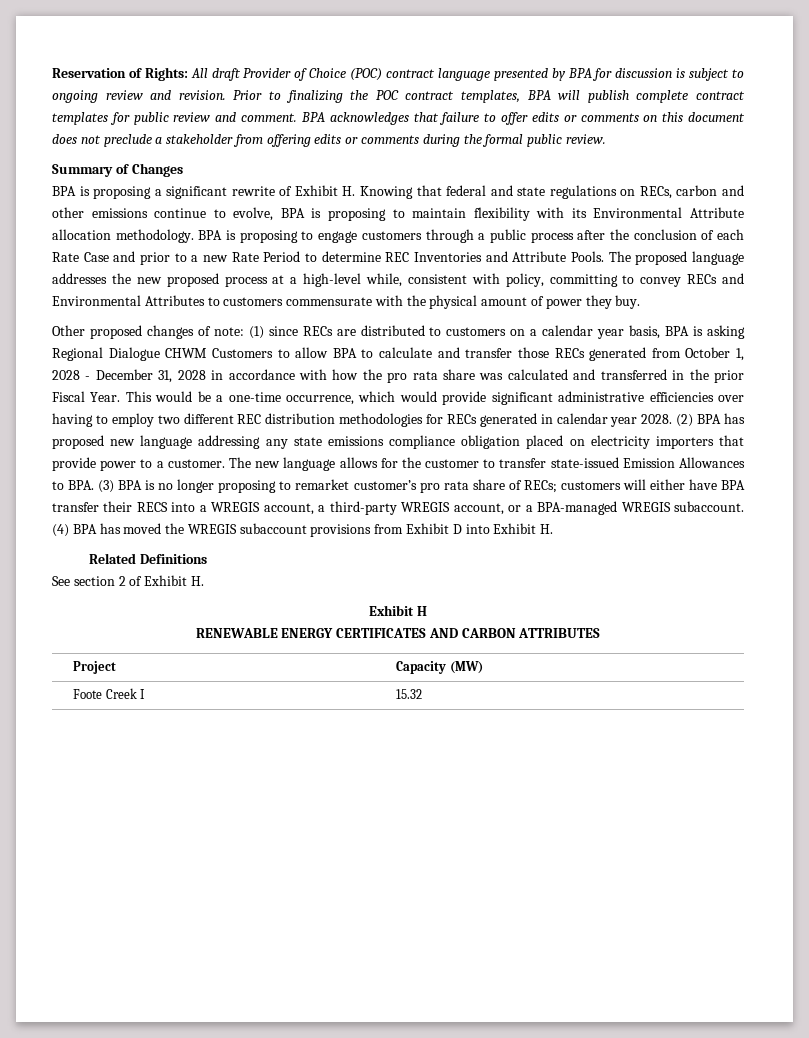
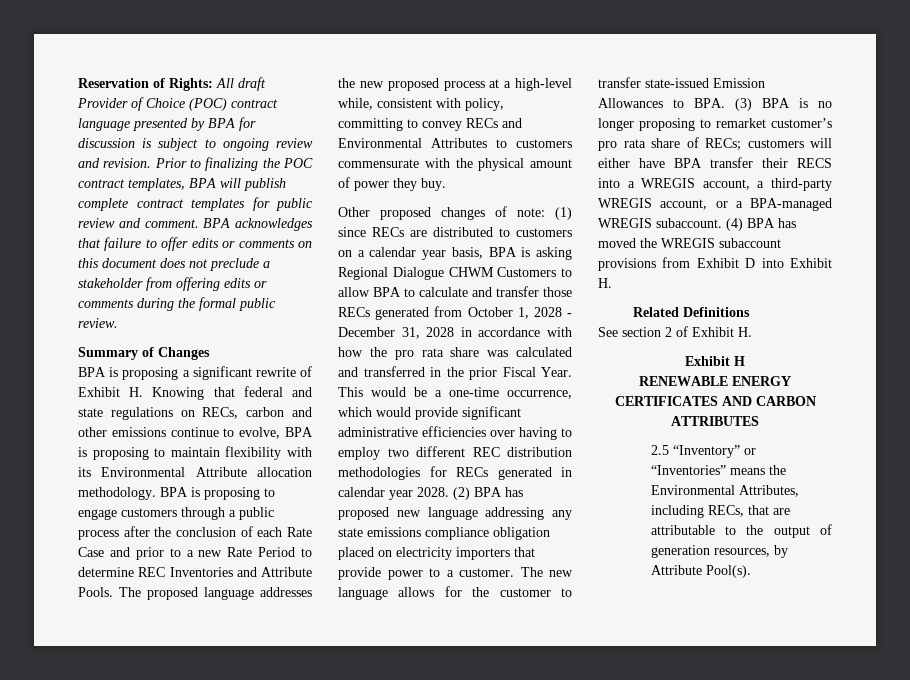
[73,661,117,674] [396,661,483,674] [73,688,146,699] [396,689,423,699] // Project | Capacity (MW) // Foote Creek I | 15.32 -> [650,445,756,458] [650,465,786,475] [650,485,799,497] [650,505,790,518] [650,524,832,538] [650,545,788,558] [650,565,751,578] // 2.5 “Inventory” or “Inventories” means the Environmental Attributes, including RECs, that are attributable to the output of generation resources, by Attribute Pool(s).

